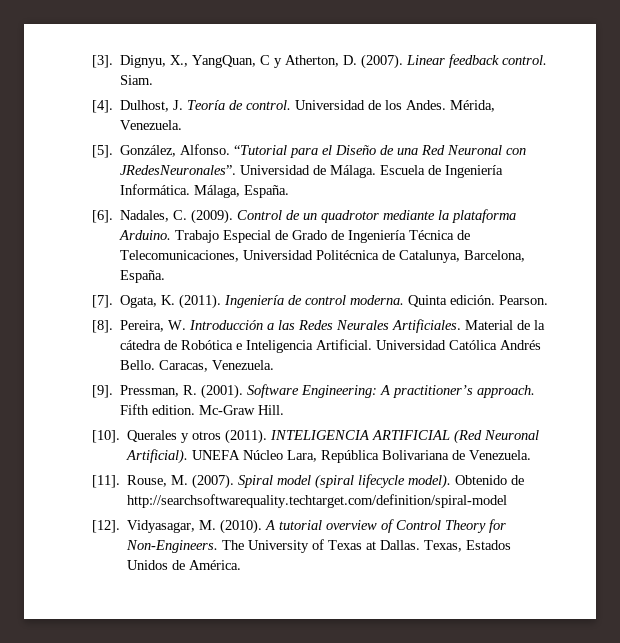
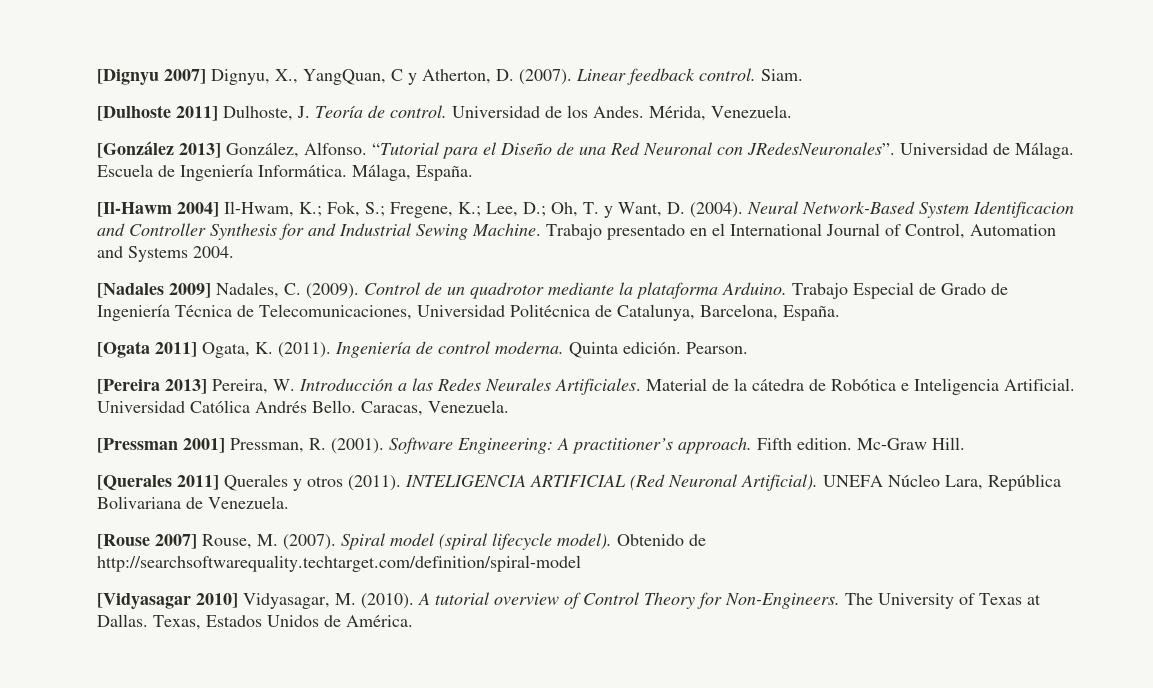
[91,55,113,68] [3]. -> [96,69,206,85] [Dignyu 2007]
[91,100,169,113] [4]. Dulhost, -> [96,105,293,121] [Dulhoste 2011] Dulhoste,
[91,145,113,158] [5]. -> [96,141,221,158] [González 2013]
[91,210,113,223] [6]. -> [96,201,1074,218] [96,223,1056,240] [96,246,234,262] [96,283,211,298] [Il-Hawm 2004] Il-Hwam, K.; Fok, S.; Fregene, K.; Lee, D.; Oh, T. y Want, D. (2004). Neural Network-Based System Identificacion and Controller Synthesis for and Industrial Sewing Machine. Trabajo presentado en el International Journal of Control, Automation and Systems 2004. // [Nadales 2009]
[91,295,113,308] [7]. -> [96,341,197,358] [Ogata 2011]
[91,320,113,333] [8]. -> [96,379,207,394] [Pereira 2013]
[91,385,113,398] [9]. -> [96,438,225,453] [Pressman 2001]
[91,430,120,443] [10]. -> [96,475,219,490] [Querales 2011]
[91,475,120,488] [11]. -> [96,534,197,549] [Rouse 2007]
[91,520,120,533] [12]. -> [96,593,238,609] [Vidyasagar 2010]

